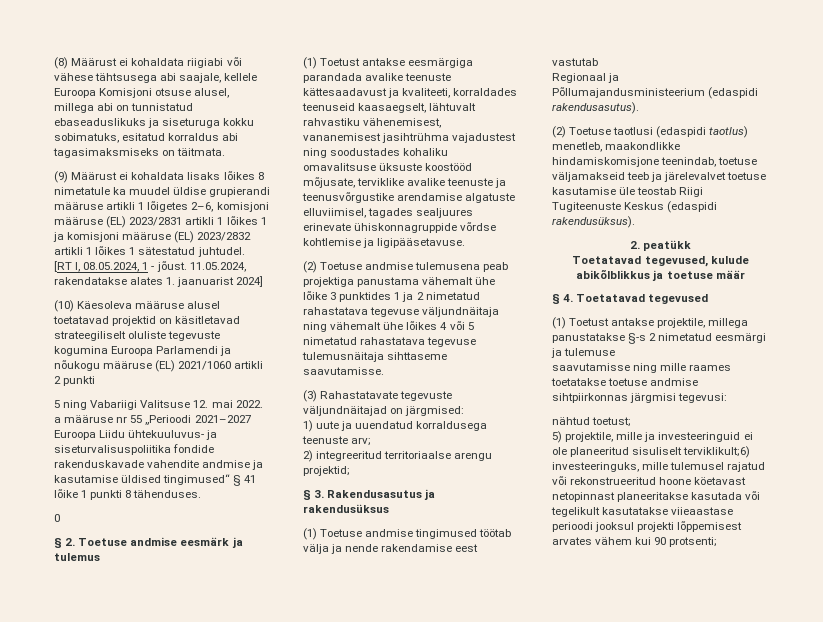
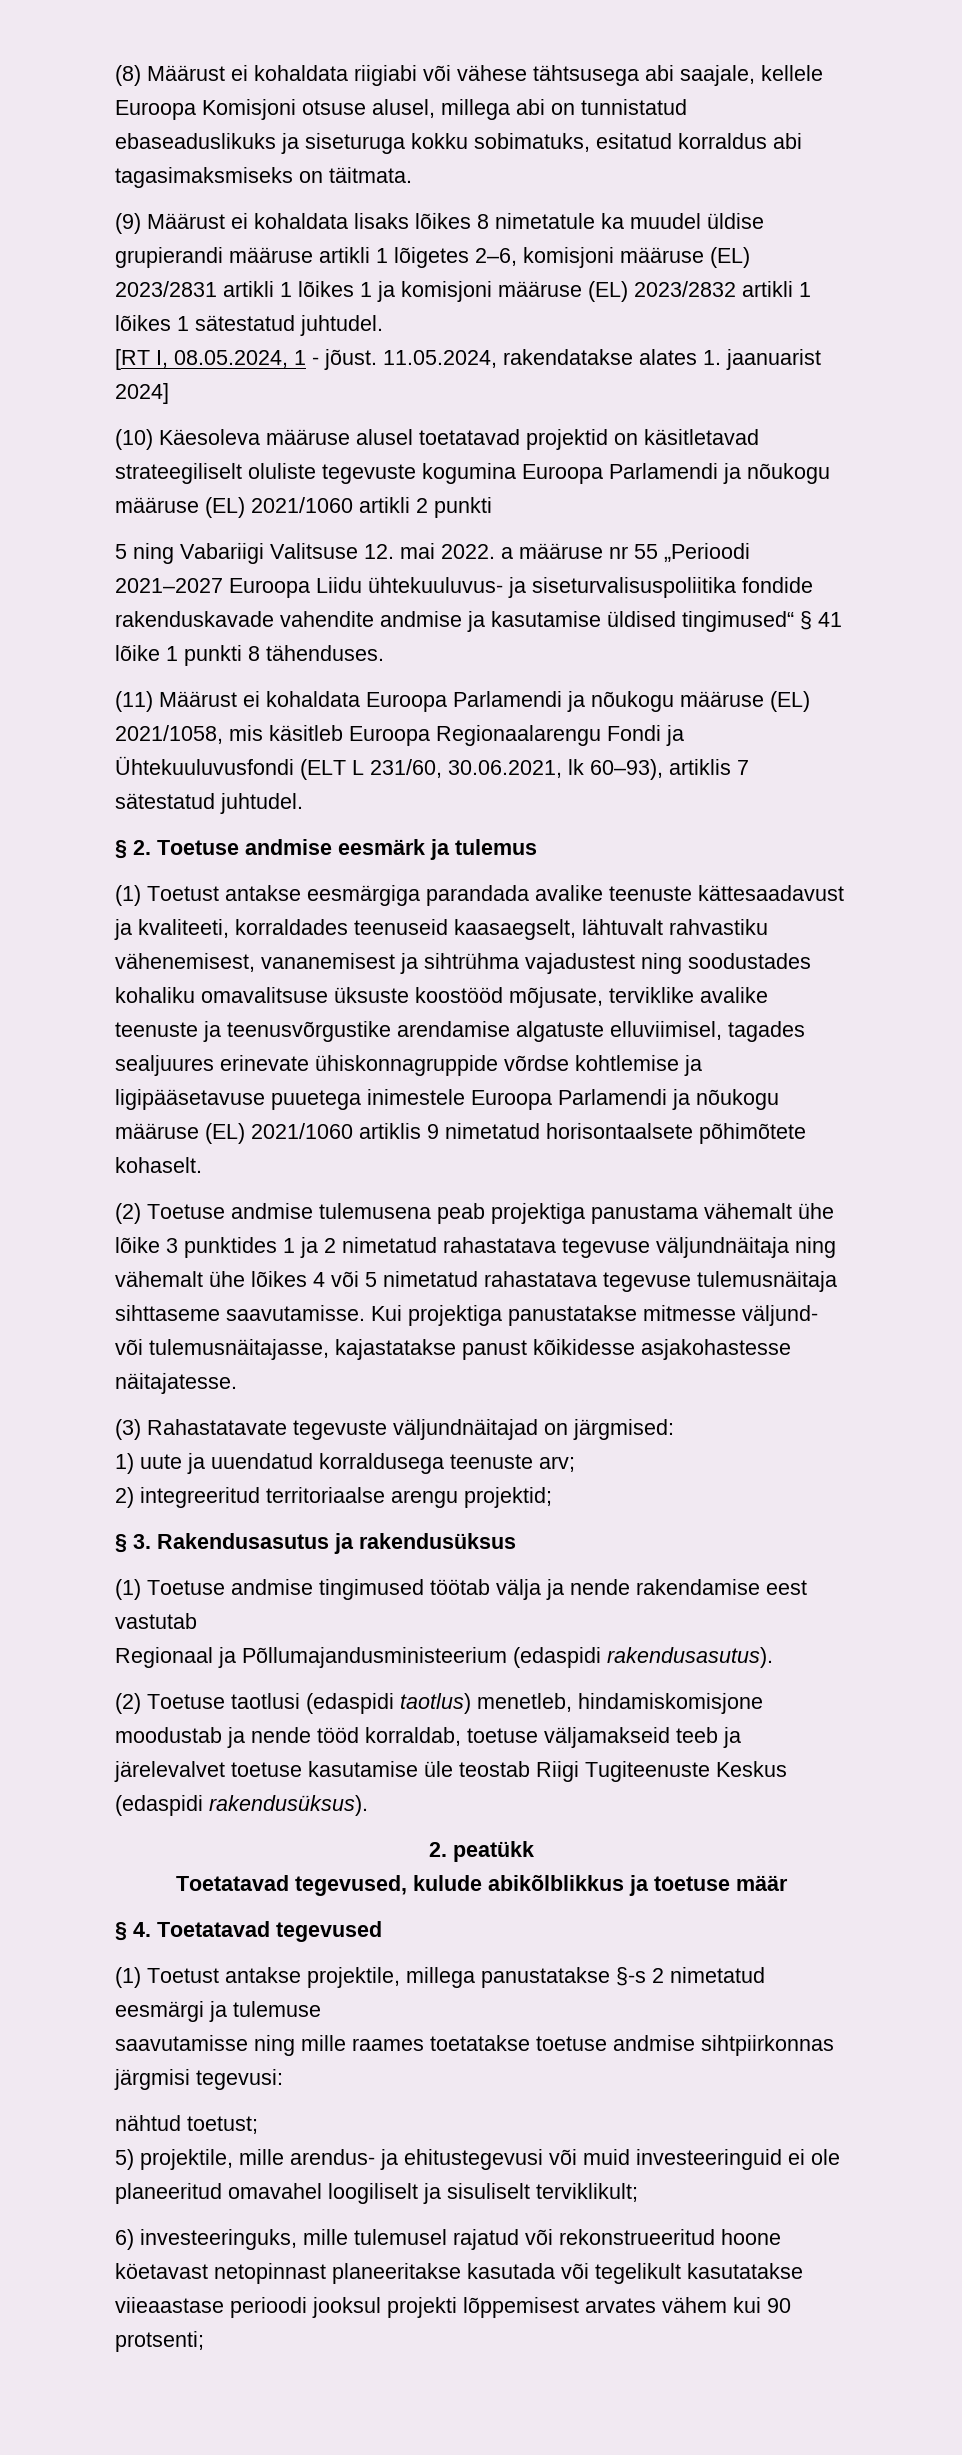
[54,514,60,522] 0 -> [115,691,810,712] [115,725,684,746] [115,756,749,780] [115,793,303,814] (11) Määrust ei kohaldata Euroopa Parlamendi ja nõukogu määruse (EL) 2021/1058, mis käsitleb Euroopa Regionaalarengu Fondi ja Ühtekuuluvusfondi (ELT L 231/60, 30.06.2021, lk 60–93), artiklis 7 sätestatud juhtudel.
[382,133,450,143] jasihtrühma -> [400,953,519,974] ja sihtrühma
[377,238,466,248] ligipääsetavuse. -> [115,1089,779,1110] [115,1123,806,1144] [115,1157,202,1173] ligipääsetavuse puuetega inimestele Euroopa Parlamendi ja nõukogu määruse (EL) 2021/1060 artiklis 9 nimetatud horisontaalsete põhimõtete kohaselt.
(384, 371) none -> [371,1305,818,1326] [115,1339,791,1360] [115,1373,237,1394] Kui projektiga panustatakse mitmesse väljund- või tulemusnäitajasse, kajastatakse panust kõikidesse asjakohastesse näitajatesse.
[605,142,681,150] [552,157,717,167] maakondlikke hindamiskomisjone teenindab, -> [578,1693,763,1714] [115,1727,461,1748] hindamiskomisjone moodustab ja nende tööd korraldab,
[644,432,753,442] [552,446,751,458] ja investeeringuid ei ole planeeritud sisuliselt terviklikult;6) -> [290,2149,840,2170] [115,2183,638,2204] [115,2229,134,2250] arendus- ja ehitustegevusi või muid investeeringuid ei ole planeeritud omavahel loogiliselt ja sisuliselt terviklikult; // 6)

